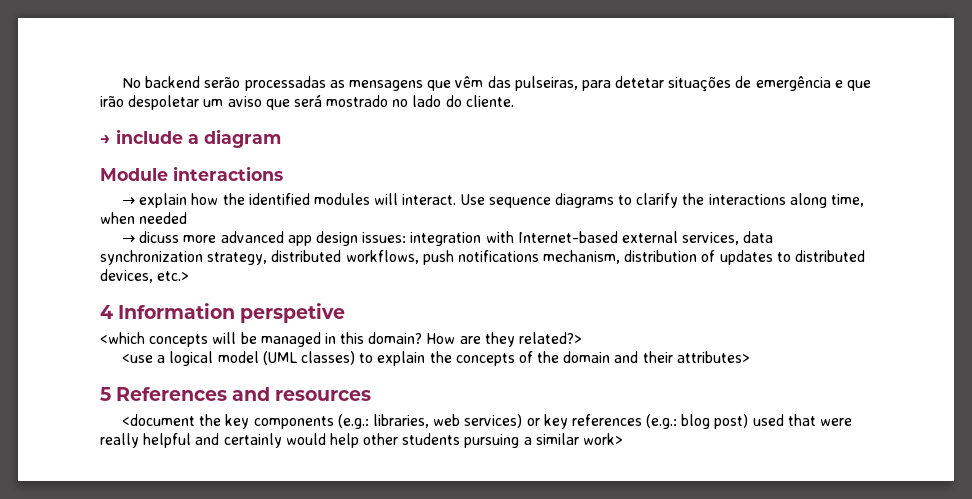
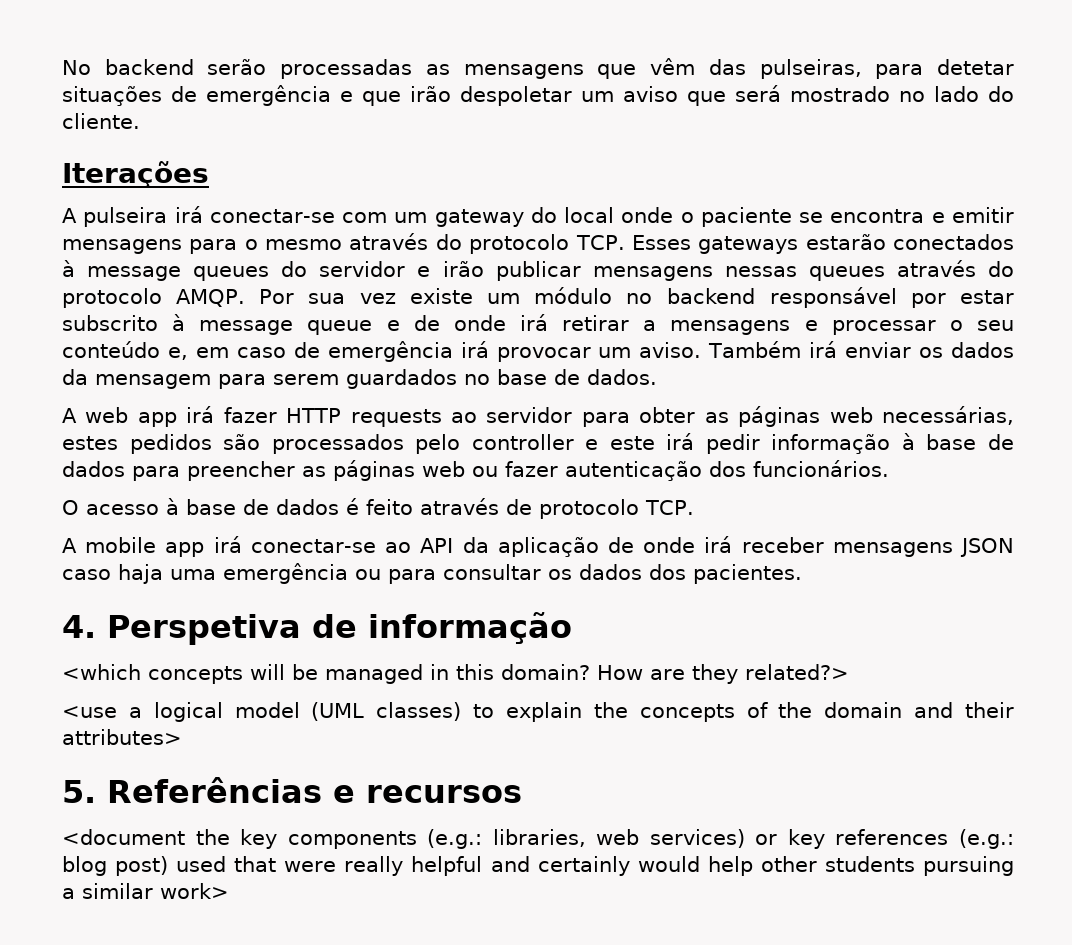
[100,129,281,148] [100,166,283,181] [122,193,865,208] [100,212,188,224] [122,231,774,246] [100,250,866,265] [100,269,190,283] [100,303,346,323] → include a diagram // Module interactions // → explain how the identified modules will interact. Use sequence diagrams to clarify the interactions along time, when needed // → dicuss more advanced app design issues: integration with Internet-based external services, data synchronization strategy, distributed workflows, push notifications mechanism, distribution of updates to distributed devices, etc.> // 4 Information perspetive -> [62,161,209,188] [62,206,1014,227] [62,233,1014,254] [62,260,1015,281] [62,287,1015,308] [62,314,1014,335] [62,341,1014,362] [62,369,657,389] [62,406,1015,427] [62,433,1015,454] [62,460,889,481] [62,498,694,519] [62,536,1015,557] [62,563,802,584] [62,612,572,645] Iterações // A pulseira irá conectar-se com um gateway do local onde o paciente se encontra e emitir mensagens para o mesmo através do protocolo TCP. Esses gateways estarão conectados à message queues do servidor e irão publicar mensagens nessas queues através do protocolo AMQP. Por sua vez existe um módulo no backend responsável por estar subscrito à message queue e de onde irá retirar a mensagens e processar o seu conteúdo e, em caso de emergência irá provocar um aviso. Também irá enviar os dados da mensagem para serem guardados no base de dados. // A web app irá fazer HTTP requests ao servidor para obter as páginas web necessárias, estes pedidos são processados pelo controller e este irá pedir informação à base de dados para preencher as páginas web ou fazer autenticação dos funcionários. // O acesso à base de dados é feito através de protocolo TCP. // A mobile app irá conectar-se ao API da aplicação de onde irá receber mensagens JSON caso haja uma emergência ou para consultar os dados dos pacientes. // 4. Perspetiva de informação
[100,387,372,401] 5 References and resources -> [62,777,522,803] 5. Referências e recursos

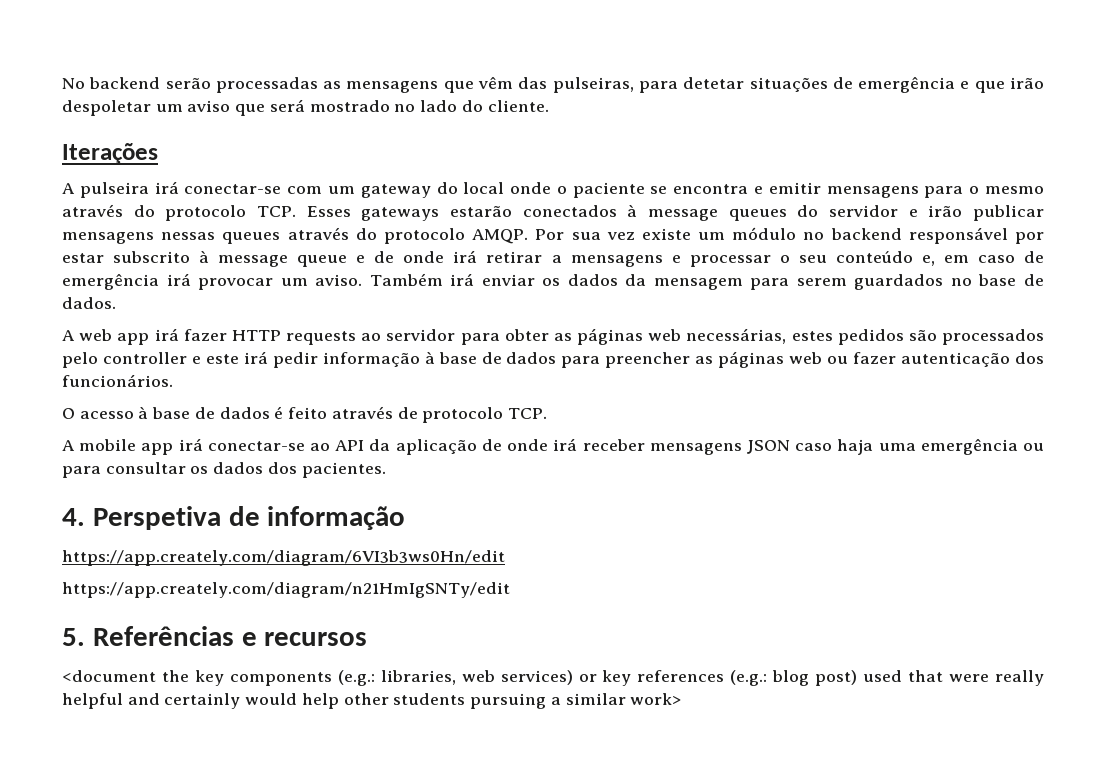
[62,664,849,684] [62,702,1015,722] [62,729,182,745] <which concepts will be managed in this domain? How are they related?> // <use a logical model (UML classes) to explain the concepts of the domain and their attributes> -> [62,550,505,566] [62,582,510,598] https://app.creately.com/diagram/6VI3b3ws0Hn/edit // https://app.creately.com/diagram/n21HmIgSNTy/edit

